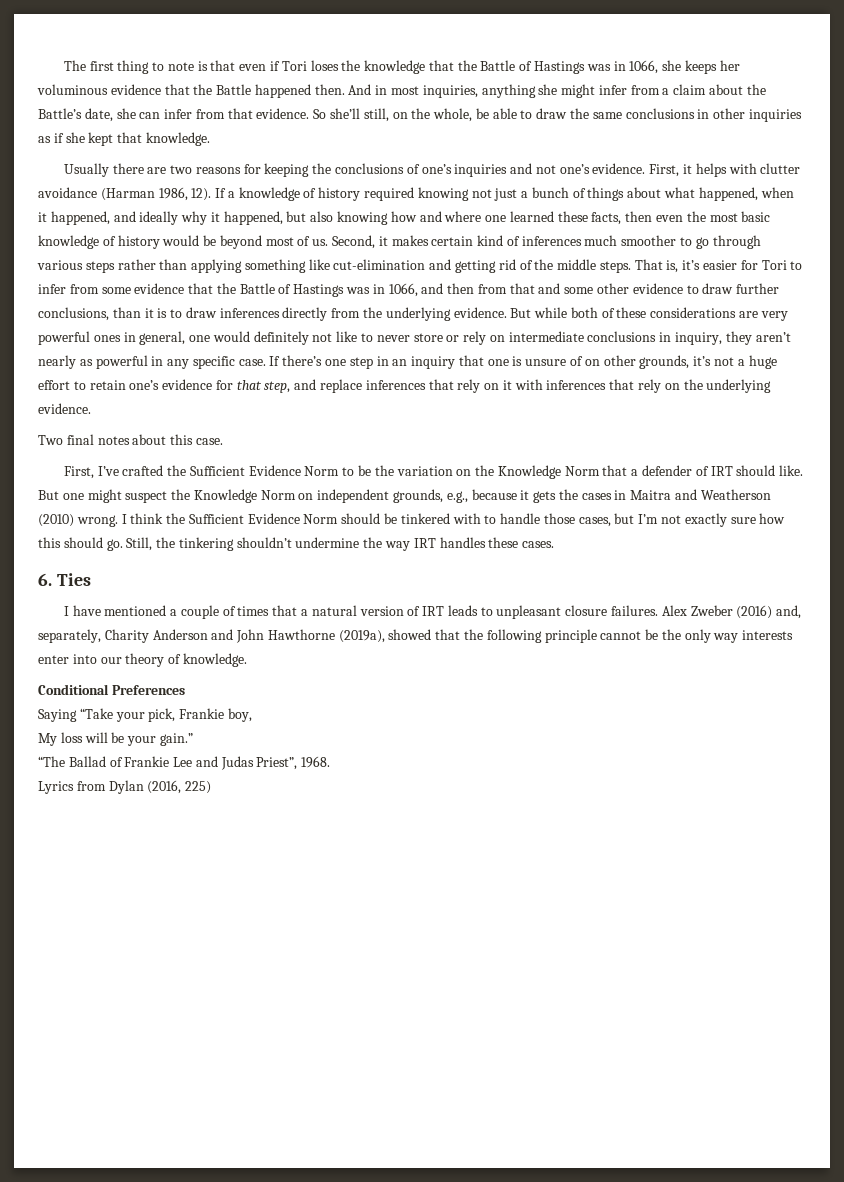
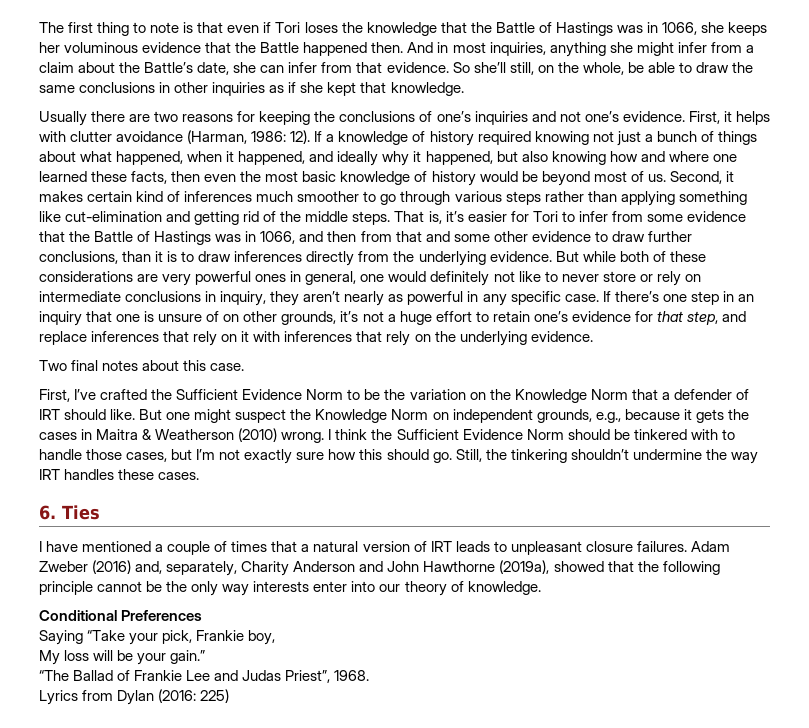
[100,187,188,201] (Harman 1986, -> [187,130,287,144] (Harman, 1986:
[675,489,698,500] and -> [142,429,153,440] &
[661,605,687,616] Alex -> [690,541,730,552] Adam
[147,780,182,794] (2016, -> [158,689,197,703] (2016:

